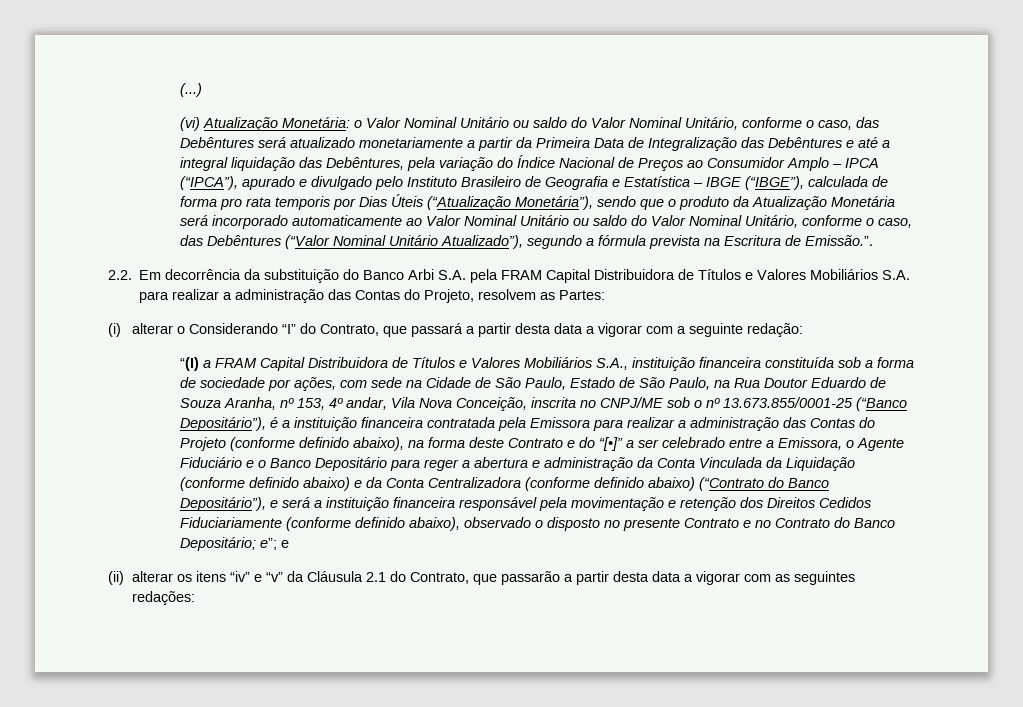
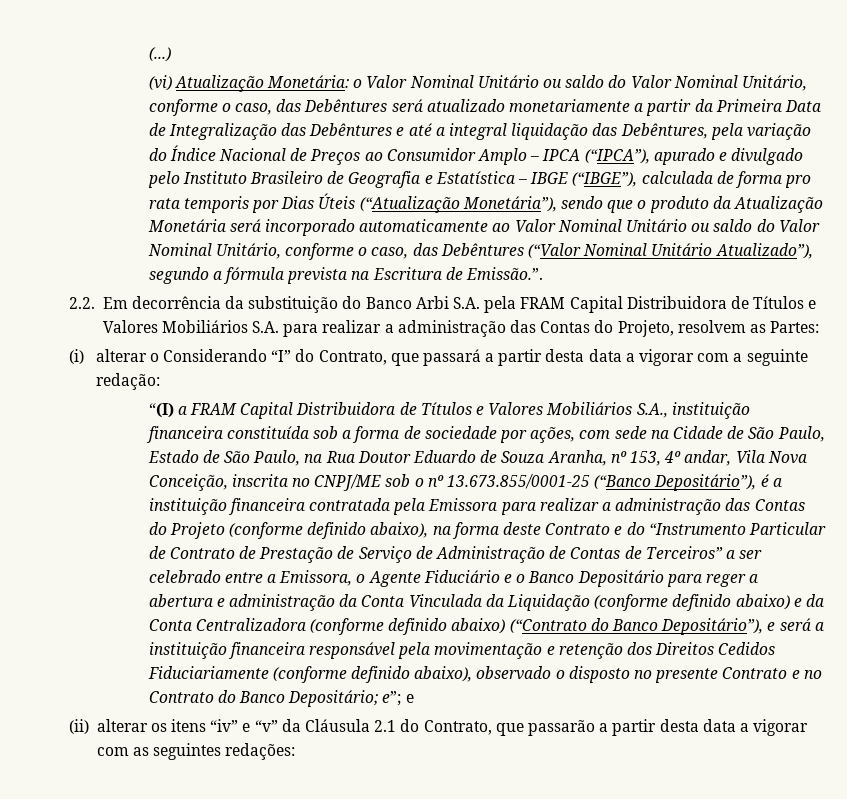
[598,437,623,451] “[•]” -> [648,522,826,535] [148,546,723,563] “Instrumento Particular de Contrato de Prestação de Serviço de Administração de Contas de Terceiros”

